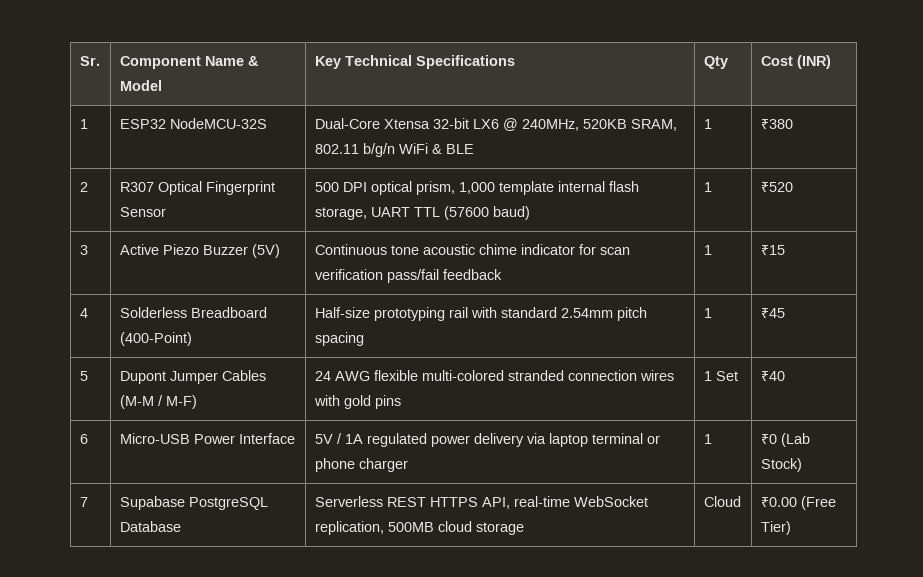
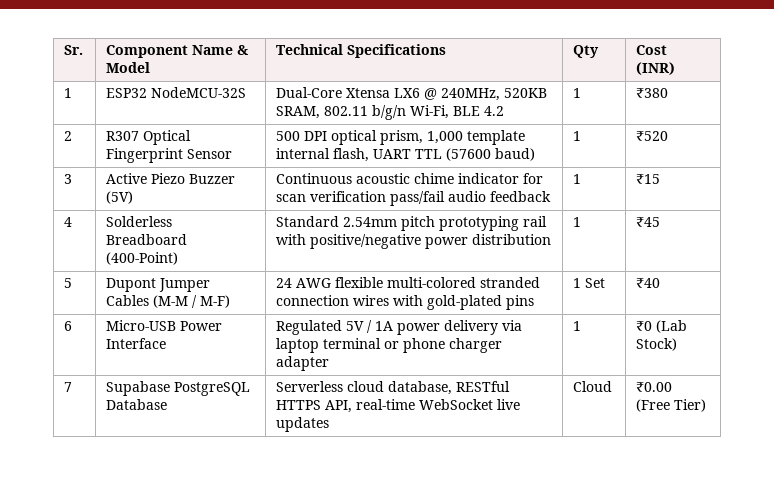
[314,56,341,69] Key -> (151, 67) none
[432,118,469,129] 32-bit -> (391, 93) none
[398,143,442,154] WiFi & -> [410,105,450,119] Wi-Fi,
(474, 149) none -> [484,106,505,116] 4.2
[608,181,639,192] [314,207,367,220] flash storage, -> [333,148,370,162] flash,
[390,245,419,255] tone -> (353, 178) none
(439, 276) none -> [448,191,487,202] audio
[314,307,647,321] [314,332,364,346] Half-size prototyping rail with standard 2.54mm pitch spacing -> [276,216,548,231] [276,234,552,249] Standard 2.54mm pitch prototyping rail with positive/negative power distribution
[343,395,371,409] gold -> [427,295,503,310] gold-plated
(295, 438) none -> [276,320,343,335] Regulated
[366,433,427,447] regulated -> (394, 326) none
(408, 465) none -> [276,356,330,371] adapter
[386,497,426,507] REST -> [347,381,511,395] cloud database, RESTful
[314,521,524,535] replication, 500MB cloud storage -> [497,399,521,410] [276,417,330,432] live updates

